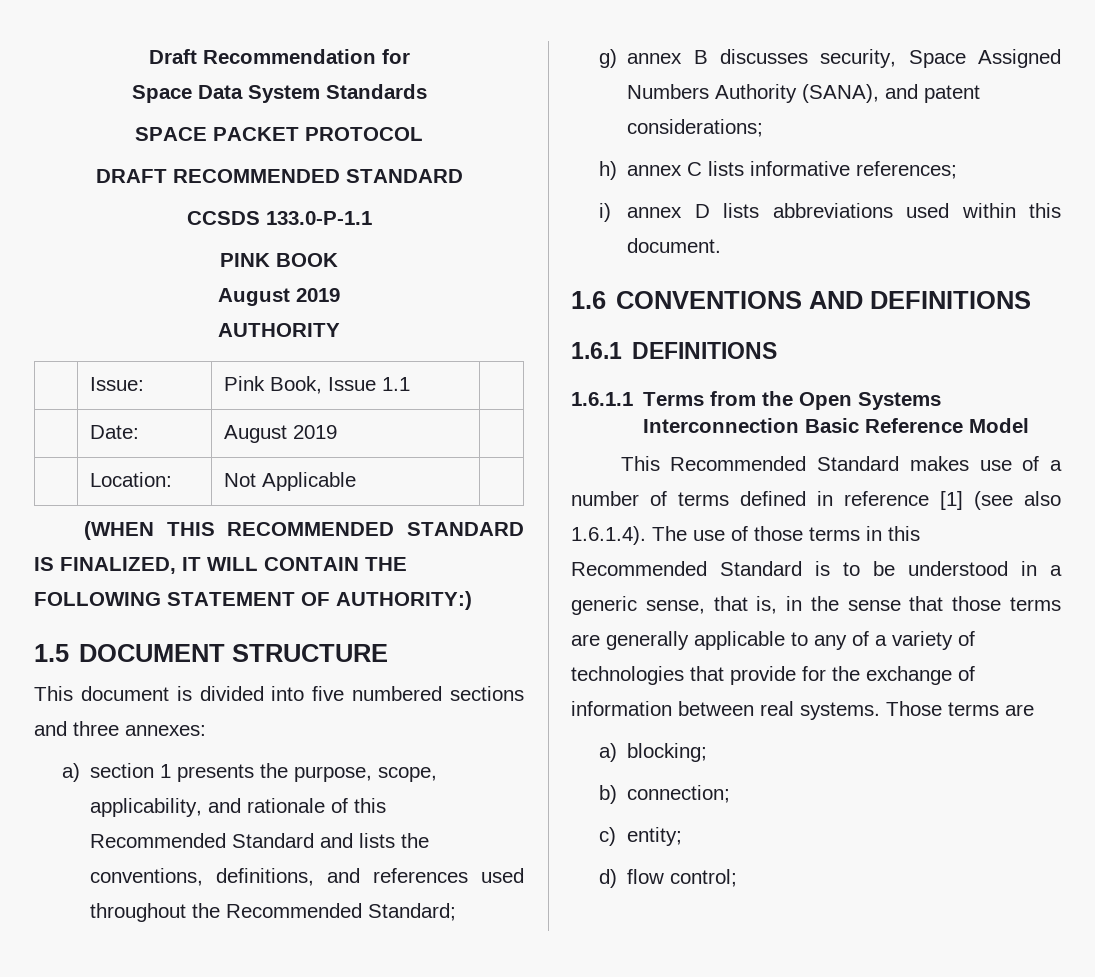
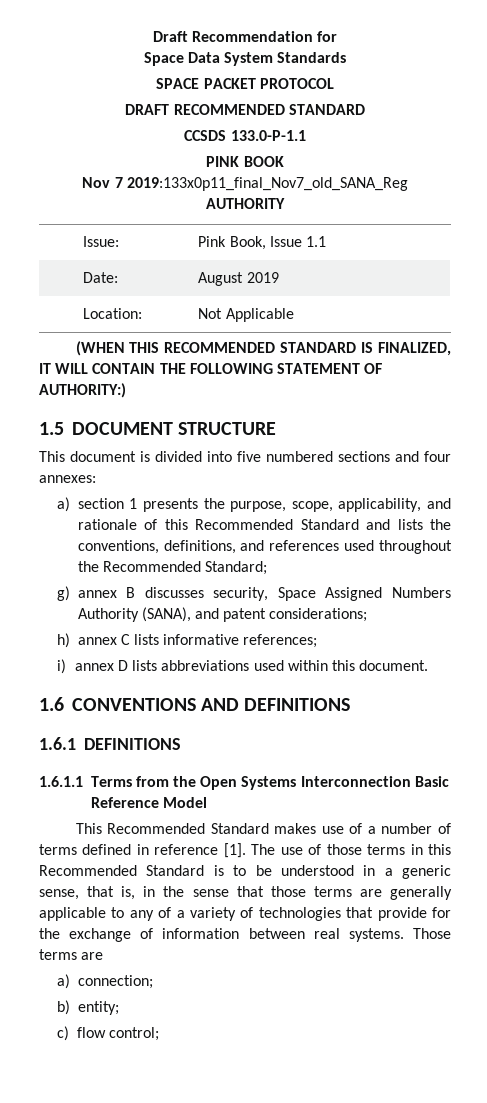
[218,288,340,306] August 2019 -> [82,177,408,191] Nov 7 2019:133x0p11_final_Nov7_old_SANA_Reg
[73,721,119,736] three -> [424,451,451,462] four
[940,491,1061,510] [571,526,646,545] [1] (see also 1.6.1.4). -> [223,843,246,858] [1].
[627,743,708,762] [599,785,618,804] blocking; // b) -> (70, 981) none
[599,827,617,846] c) -> [56,1000,70,1015] b)
[599,869,618,888] d) -> [56,1026,69,1041] c)

